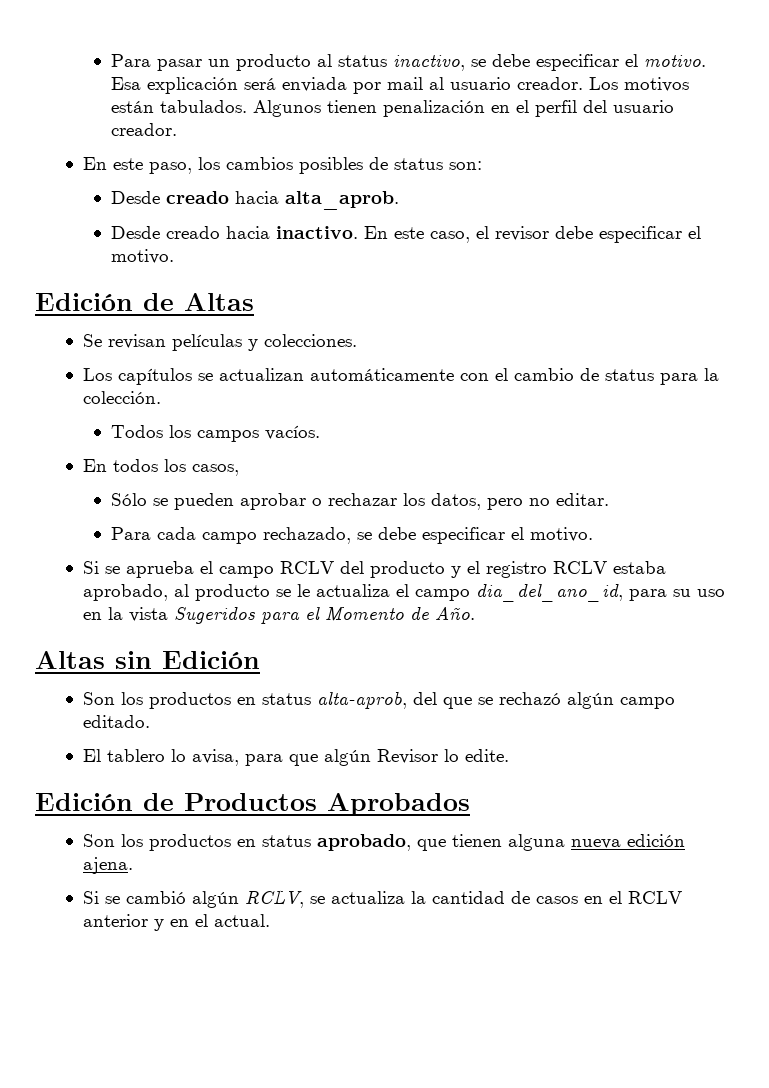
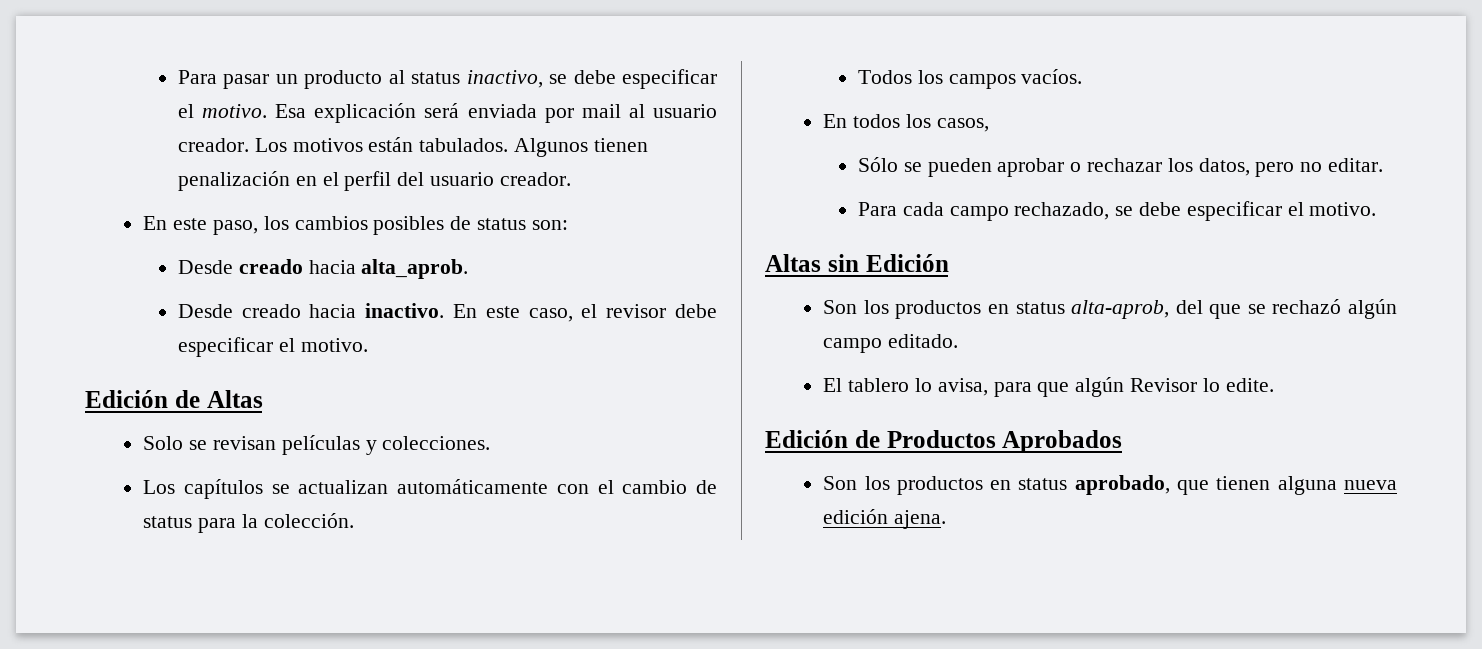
[83,334,103,347] Se -> [143,436,208,450] Solo se
[83,561,667,578] [83,584,726,602] [83,606,476,624] // Si se aprueba el campo RCLV del producto y el registro RCLV estaba aprobado, al producto se le actualiza el campo dia_del_ano_id, para su uso en la vista Sugeridos para el Momento de Año. -> (1377, 209) none
[83,890,683,908] [83,914,271,931] // Si se cambió algún RCLV, se actualiza la cantidad de casos en el RCLV anterior y en el actual. -> (947, 519) none

